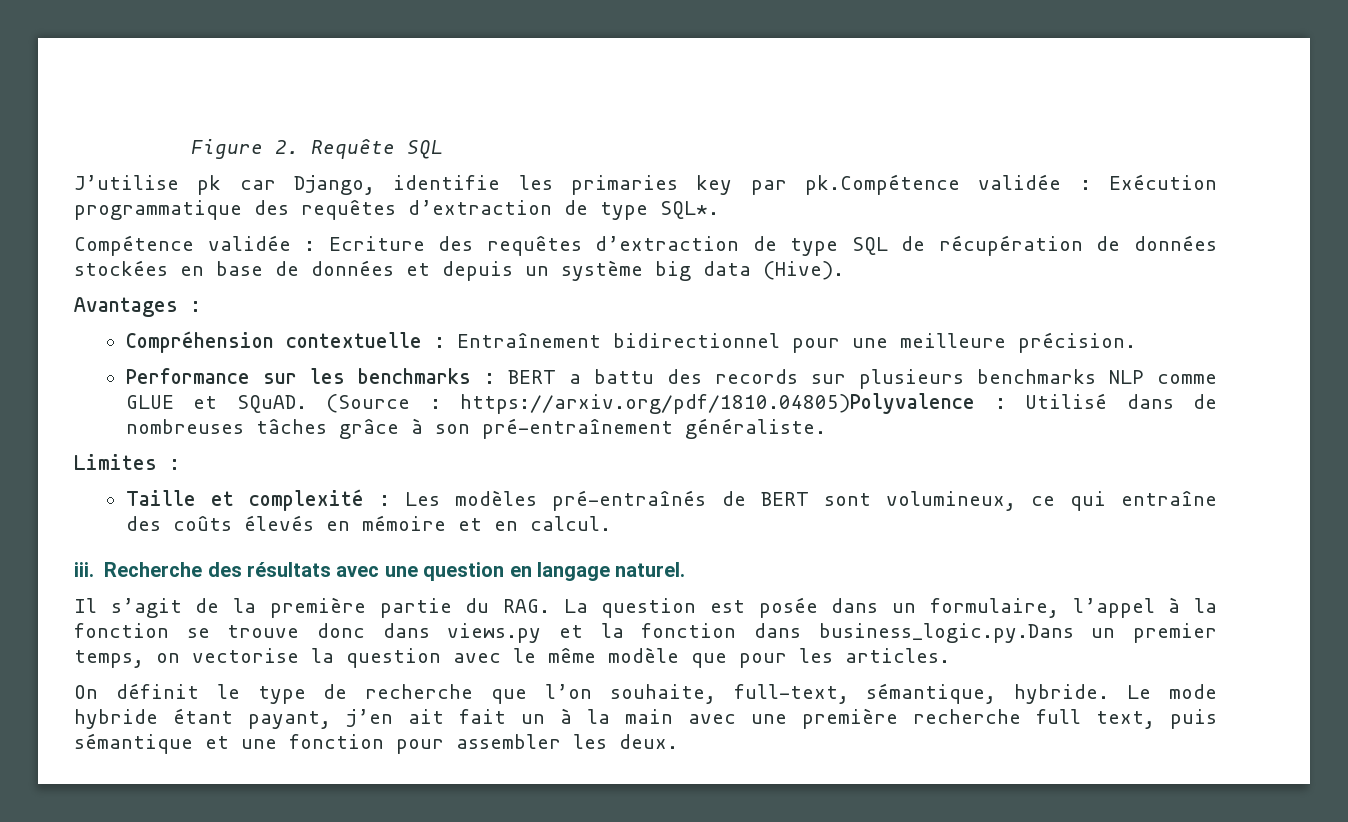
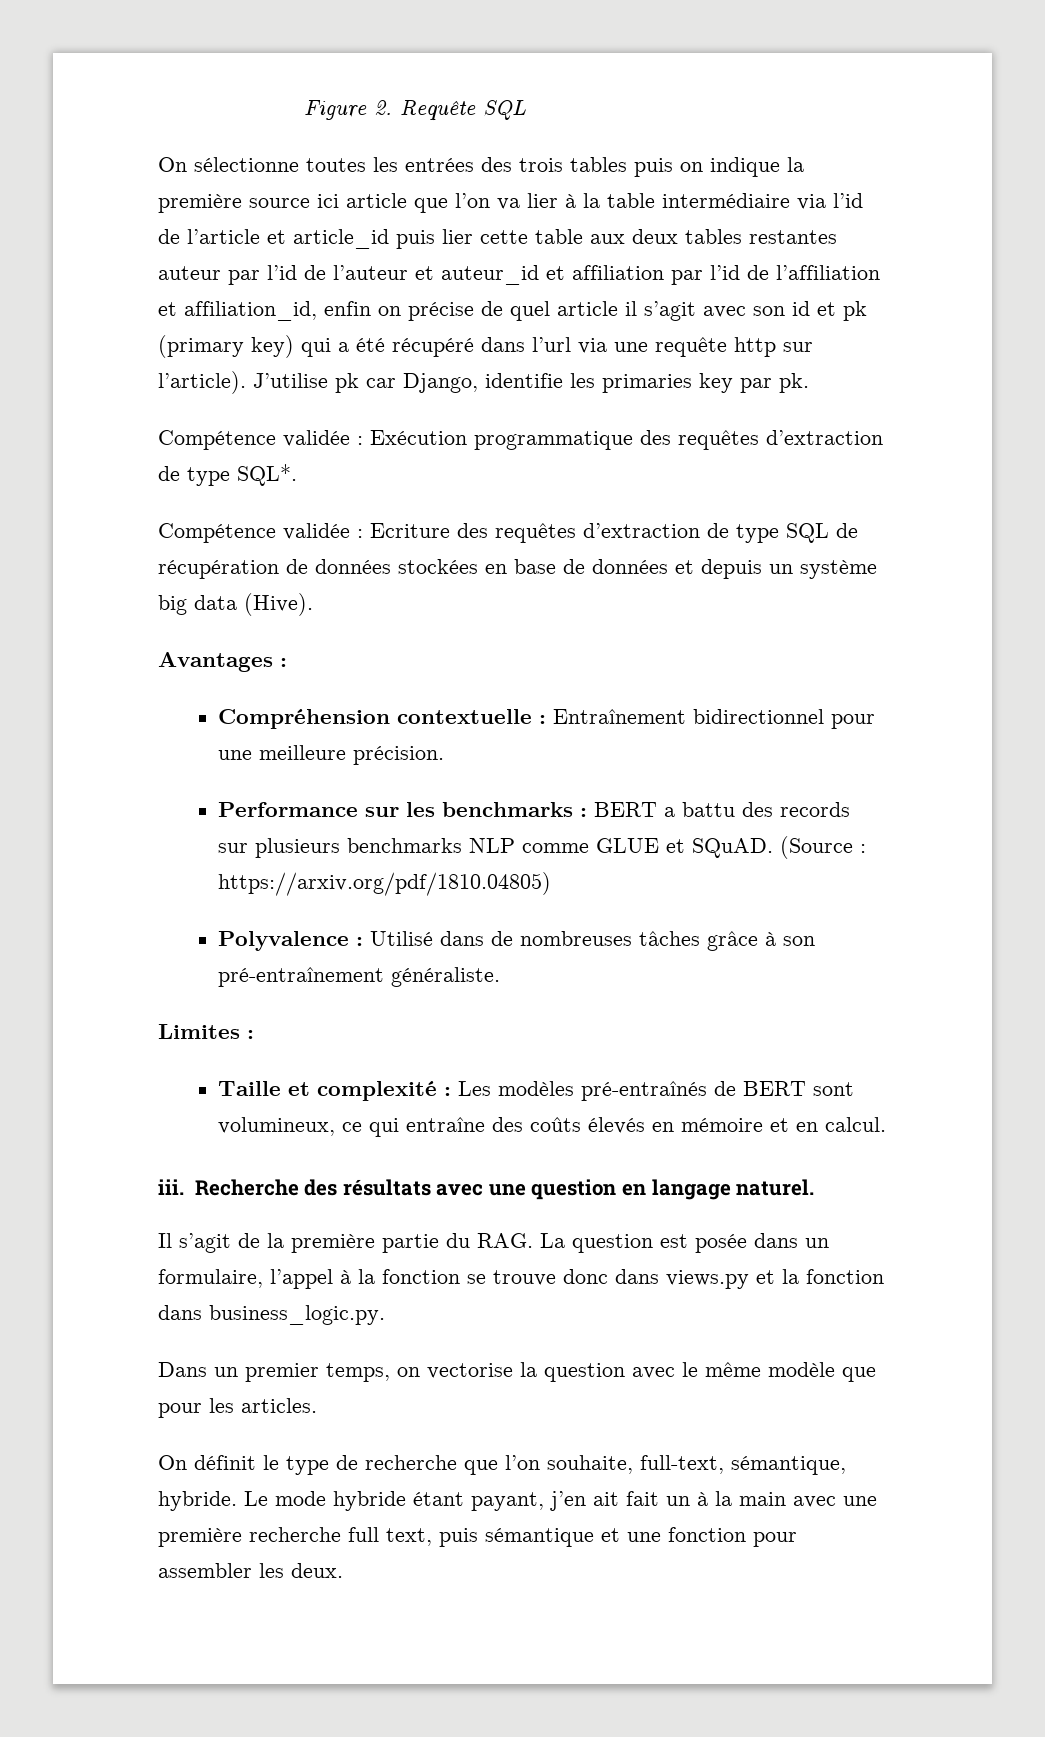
(444, 149) none -> [158,157,804,177] [158,193,863,213] [158,229,837,249] [158,265,880,285] [158,301,867,321] [158,335,813,358] [158,371,246,394] On sélectionne toutes les entrées des trois tables puis on indique la première source ici article que l’on va lier à la table intermédiaire via l’id de l’article et article_id puis lier cette table aux deux tables restantes auteur par l’id de l’auteur et auteur_id et affiliation par l’id de l’affiliation et affiliation_id, enfin on précise de quel article il s’agit avec son id et pk (primary key) qui a été récupéré dans l’url via une requête http sur l’article).
[805,174,961,195] pk.Compétence -> [779,373,809,393] [158,430,276,450] pk. // Compétence
[460,393,976,414] https://arxiv.org/pdf/1810.04805)Polyvalence -> [218,872,552,896] [218,931,350,951] https://arxiv.org/pdf/1810.04805) // Polyvalence
[818,623,1074,643] business_logic.py.Dans -> [209,1305,385,1325] [158,1362,207,1377] business_logic.py. // Dans

